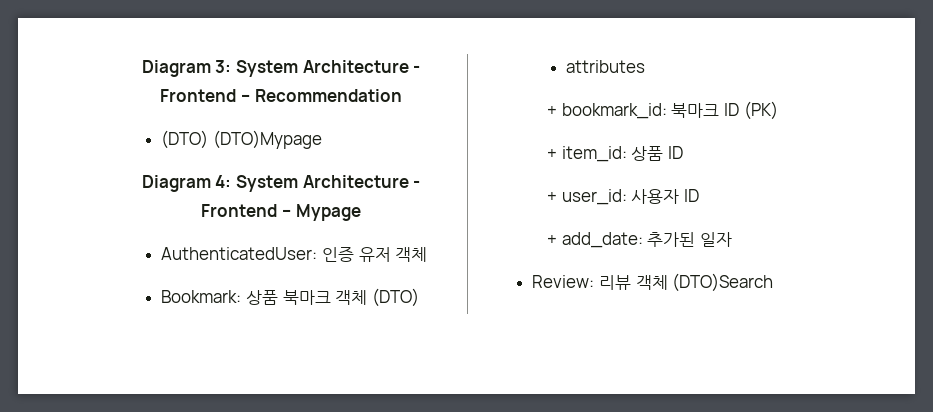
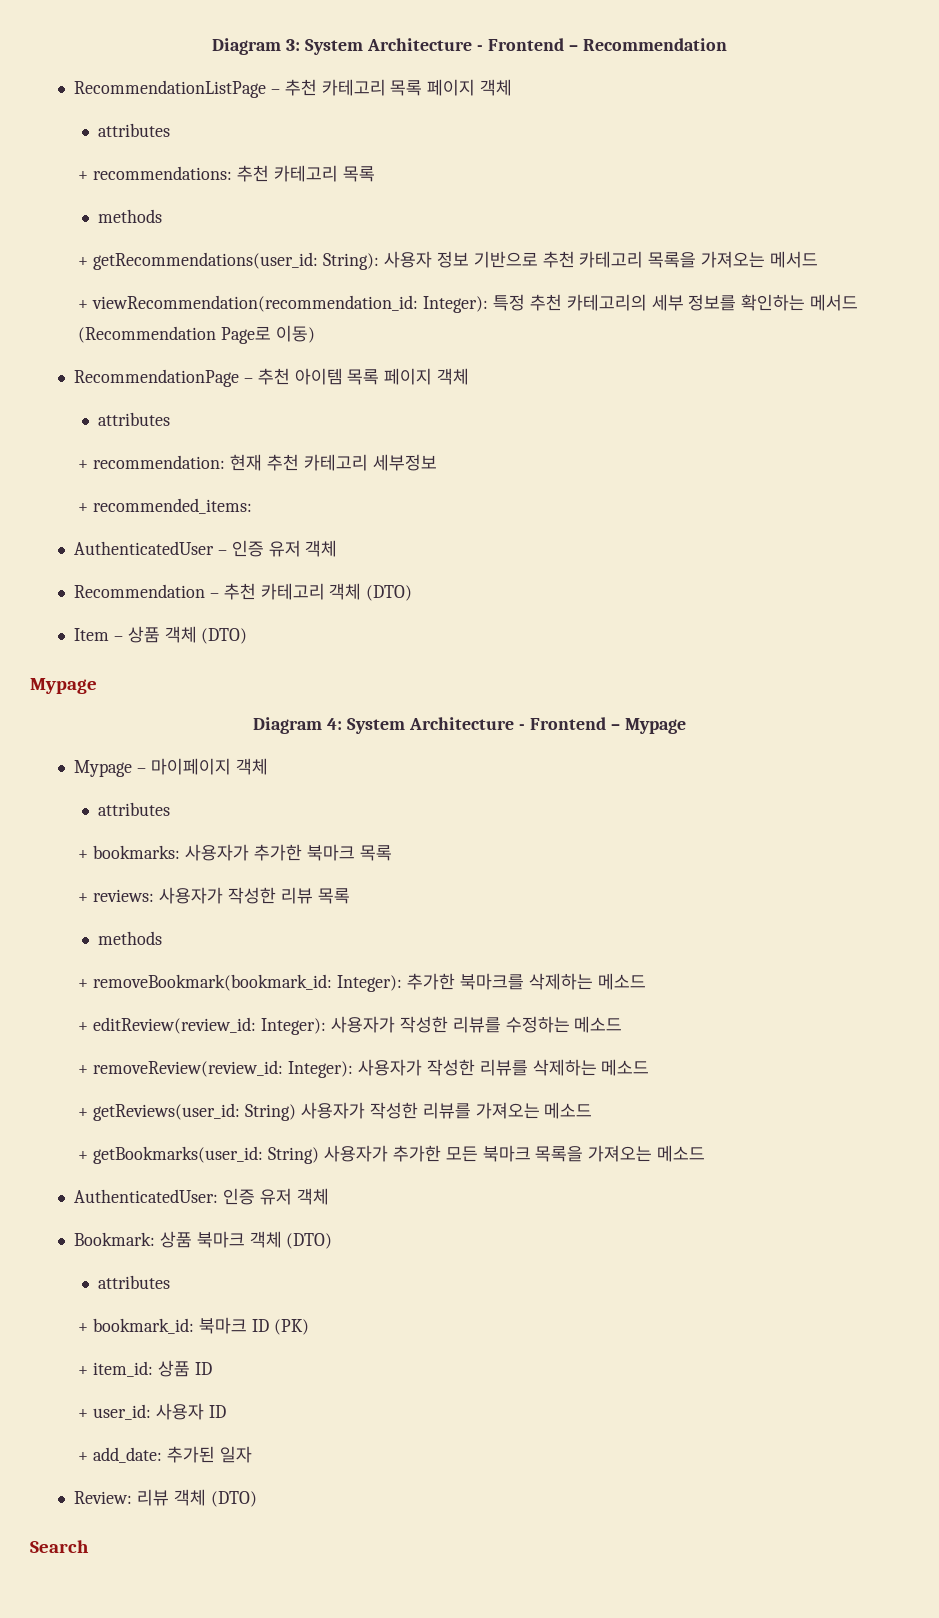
[161,130,322,149] (DTO) (DTO)Mypage -> [73,79,513,98] [98,123,171,137] [78,165,375,182] [98,209,163,223] [78,251,818,270] [78,294,859,313] [78,325,316,344] [73,368,470,387] [98,412,171,426] [78,454,437,471] [78,498,253,514] [73,540,338,557] [73,583,413,601] [73,626,248,644] [30,678,97,694] RecommendationListPage – 추천 카테고리 목록 페이지 객체 // attributes // + recommendations: 추천 카테고리 목록 // methods // + getRecommendations(user_id: String): 사용자 정보 기반으로 추천 카테고리 목록을 가져오는 메서드 // + viewRecommendation(recommendation_id: Integer): 특정 추천 카테고리의 세부 정보를 확인하는 메서드 (Recommendation Page로 이동) // RecommendationPage – 추천 아이템 목록 페이지 객체 // attributes // + recommendation: 현재 추천 카테고리 세부정보 // + recommended_items: // AuthenticatedUser – 인증 유저 객체 // Recommendation – 추천 카테고리 객체 (DTO) // Item – 상품 객체 (DTO) // Mypage
(361, 212) none -> [73,758,268,777] [98,802,171,816] [78,844,392,861] [78,887,350,904] [98,931,163,945] [78,973,646,992] [78,1016,623,1035] [78,1059,650,1078] [78,1102,593,1121] [78,1145,706,1164] // Mypage – 마이페이지 객체 // attributes // + bookmarks: 사용자가 추가한 북마크 목록 // + reviews: 사용자가 작성한 리뷰 목록 // methods // + removeBookmark(bookmark_id: Integer): 추가한 북마크를 삭제하는 메소드 // + editReview(review_id: Integer): 사용자가 작성한 리뷰를 수정하는 메소드 // + removeReview(review_id: Integer): 사용자가 작성한 리뷰를 삭제하는 메소드 // + getReviews(user_id: String) 사용자가 작성한 리뷰를 가져오는 메소드 // + getBookmarks(user_id: String) 사용자가 추가한 모든 북마크 목록을 가져오는 메소드
[672,273,774,292] (DTO)Search -> [210,1491,257,1507] [30,1540,89,1553] (DTO) // Search

